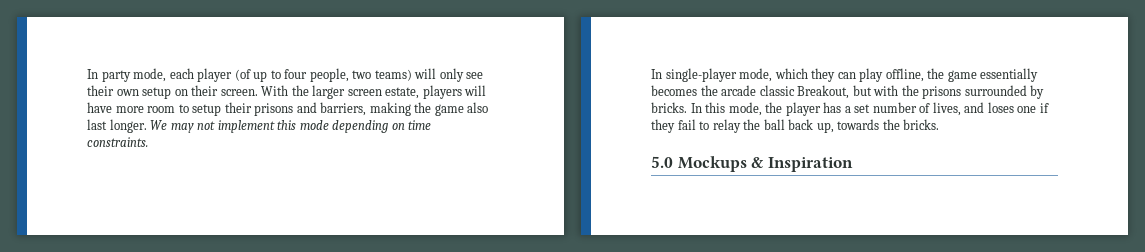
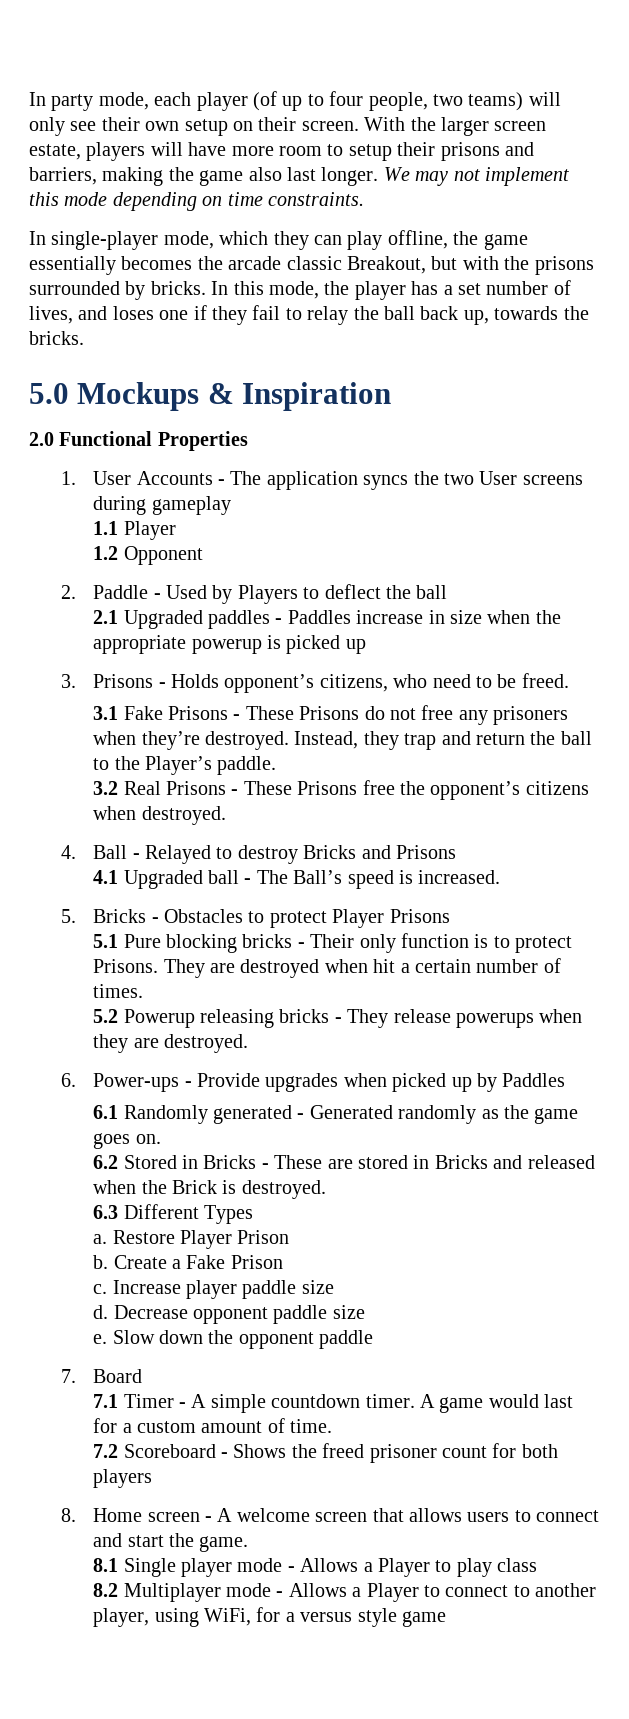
(853, 164) none -> [29,431,248,451] [61,471,583,490] [93,496,231,515] [93,521,176,540] [93,546,203,565] [61,584,448,604] [93,610,561,629] [93,635,366,654] [61,673,569,693] [93,705,569,725] [93,731,592,750] [93,756,277,775] [93,780,589,800] [93,806,226,825] [61,845,457,864] [93,870,501,889] [61,909,450,928] [93,933,573,953] [93,958,561,978] [93,984,144,998] [93,1009,583,1028] [93,1034,249,1053] [61,1073,566,1092] [93,1105,579,1124] [93,1133,161,1149] [93,1155,595,1169] [93,1180,326,1199] [93,1204,254,1224] [93,1230,290,1249] [93,1255,283,1269] [93,1280,334,1299] [93,1305,365,1324] [93,1330,374,1349] [61,1369,143,1383] [93,1394,574,1413] [93,1418,333,1433] [93,1443,558,1463] [93,1469,153,1488] [61,1508,600,1522] [93,1533,249,1552] [93,1558,538,1577] [93,1583,597,1602] [93,1607,447,1627] // 2.0 Functional Properties // 1. User Accounts - The application syncs the two User screens during gameplay // 1.1 Player // 1.2 Opponent // 2. Paddle - Used by Players to deflect the ball // 2.1 Upgraded paddles - Paddles increase in size when the appropriate powerup is picked up // 3. Prisons - Holds opponent’s citizens, who need to be freed. // 3.1 Fake Prisons - These Prisons do not free any prisoners when they’re destroyed. Instead, they trap and return the ball to the Player’s paddle. // 3.2 Real Prisons - These Prisons free the opponent’s citizens when destroyed. // 4. Ball - Relayed to destroy Bricks and Prisons // 4.1 Upgraded ball - The Ball’s speed is increased. // 5. Bricks - Obstacles to protect Player Prisons // 5.1 Pure blocking bricks - Their only function is to protect Prisons. They are destroyed when hit a certain number of times. // 5.2 Powerup releasing bricks - They release powerups when they are destroyed. // 6. Power-ups - Provide upgrades when picked up by Paddles // 6.1 Randomly generated - Generated randomly as the game goes on. // 6.2 Stored in Bricks - These are stored in Bricks and released when the Brick is destroyed. // 6.3 Different Types // a. Restore Player Prison // b. Create a Fake Prison // c. Increase player paddle size // d. Decrease opponent paddle size // e. Slow down the opponent paddle // 7. Board // 7.1 Timer - A simple countdown timer. A game would last for a custom amount of time. // 7.2 Scoreboard - Shows the freed prisoner count for both players // 8. Home screen - A welcome screen that allows users to connect and start the game. // 8.1 Single player mode - Allows a Player to play class // 8.2 Multiplayer mode - Allows a Player to connect to another player, using WiFi, for a versus style game

